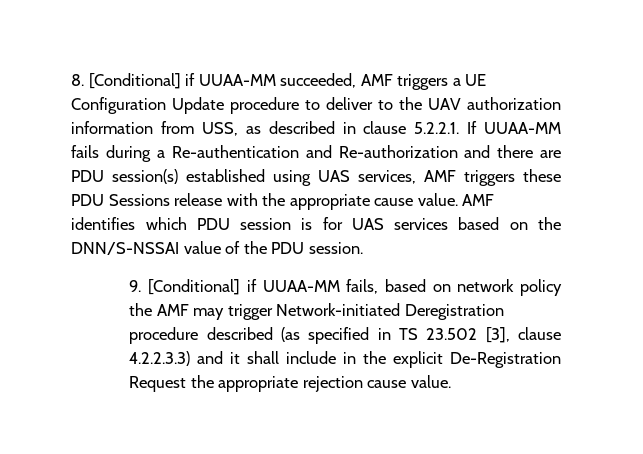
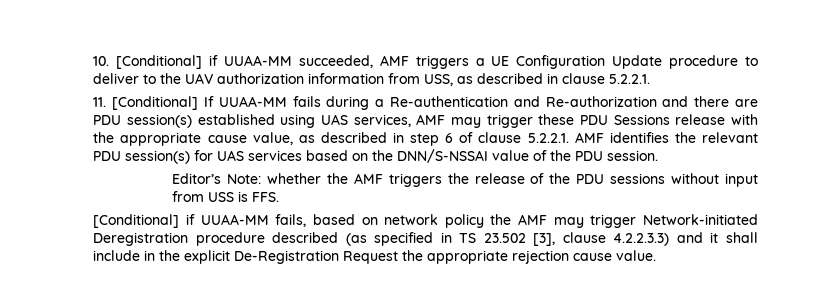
[71,74,85,86] 8. -> [93,56,110,66] 10.
(460, 128) none -> [93,96,199,110] // 11. [Conditional]
[464,170,516,186] triggers -> [450,114,533,128] may trigger
[417,193,495,206] [71,217,313,230] value. AMF identifies which PDU session is -> [252,132,759,146] [93,150,191,164] value, as described in step 6 of clause 5.2.2.1. AMF identifies the relevant PDU session(s)
[129,280,142,292] 9. -> [172,173,758,187] [172,191,280,202] Editor’s Note: whether the AMF triggers the release of the PDU sessions without input from USS is FFS. //

